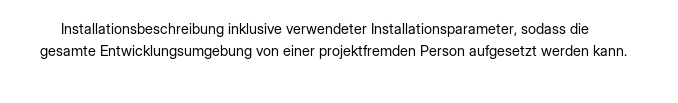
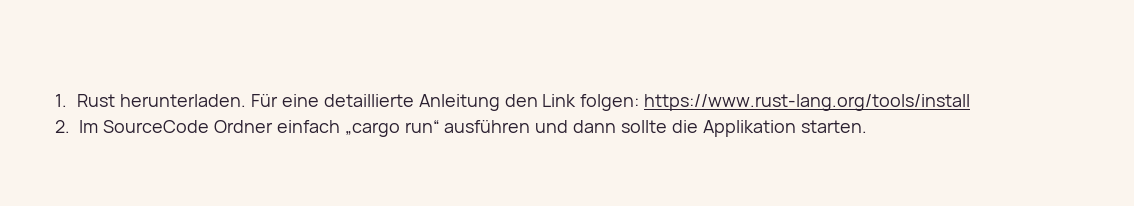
[60,23,589,37] [40,45,627,59] Installationsbeschreibung inklusive verwendeter Installationsparameter, sodass die gesamte Entwicklungsumgebung von einer projektfremden Person aufgesetzt werden kann. -> [55,94,971,111] [55,120,867,137] 1. Rust herunterladen. Für eine detaillierte Anleitung den Link folgen: https://www.rust-lang.org/tools/install // 2. Im SourceCode Ordner einfach „cargo run“ ausführen und dann sollte die Applikation starten.

